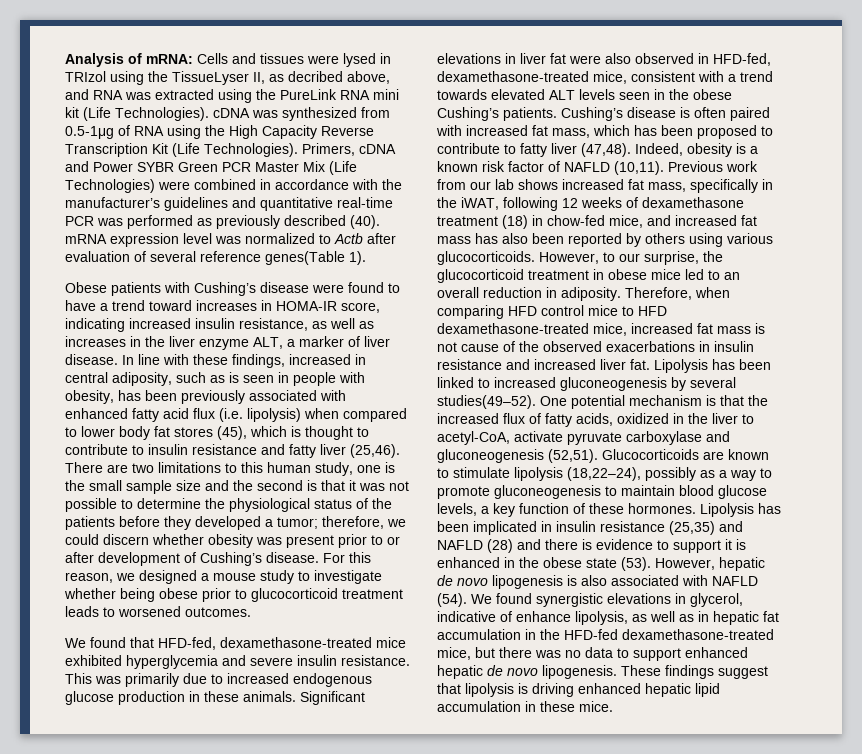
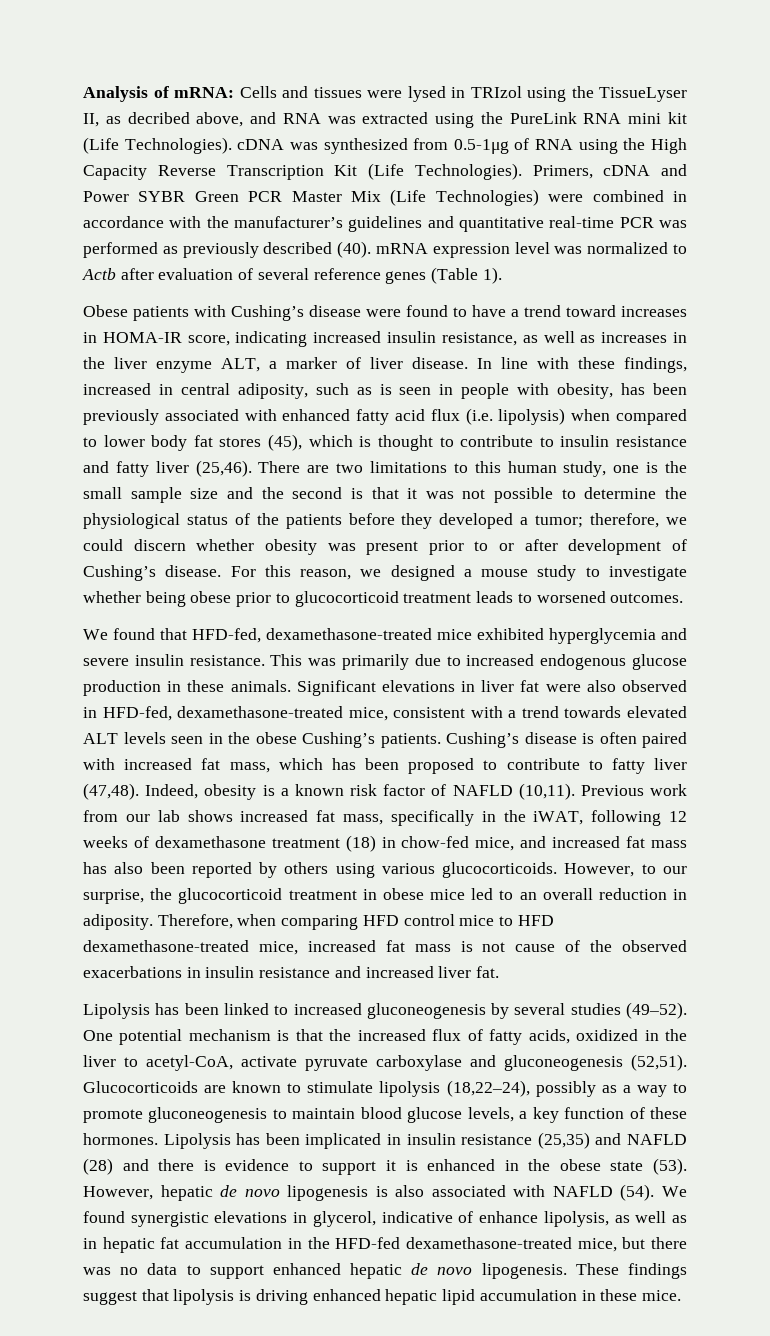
[265,251,345,265] genes(Table -> [385,267,479,284] genes (Table
(650, 364) none -> (500, 972) //
[437,395,536,409] studies(49–52). -> [570,1002,687,1019] studies (49–52).

